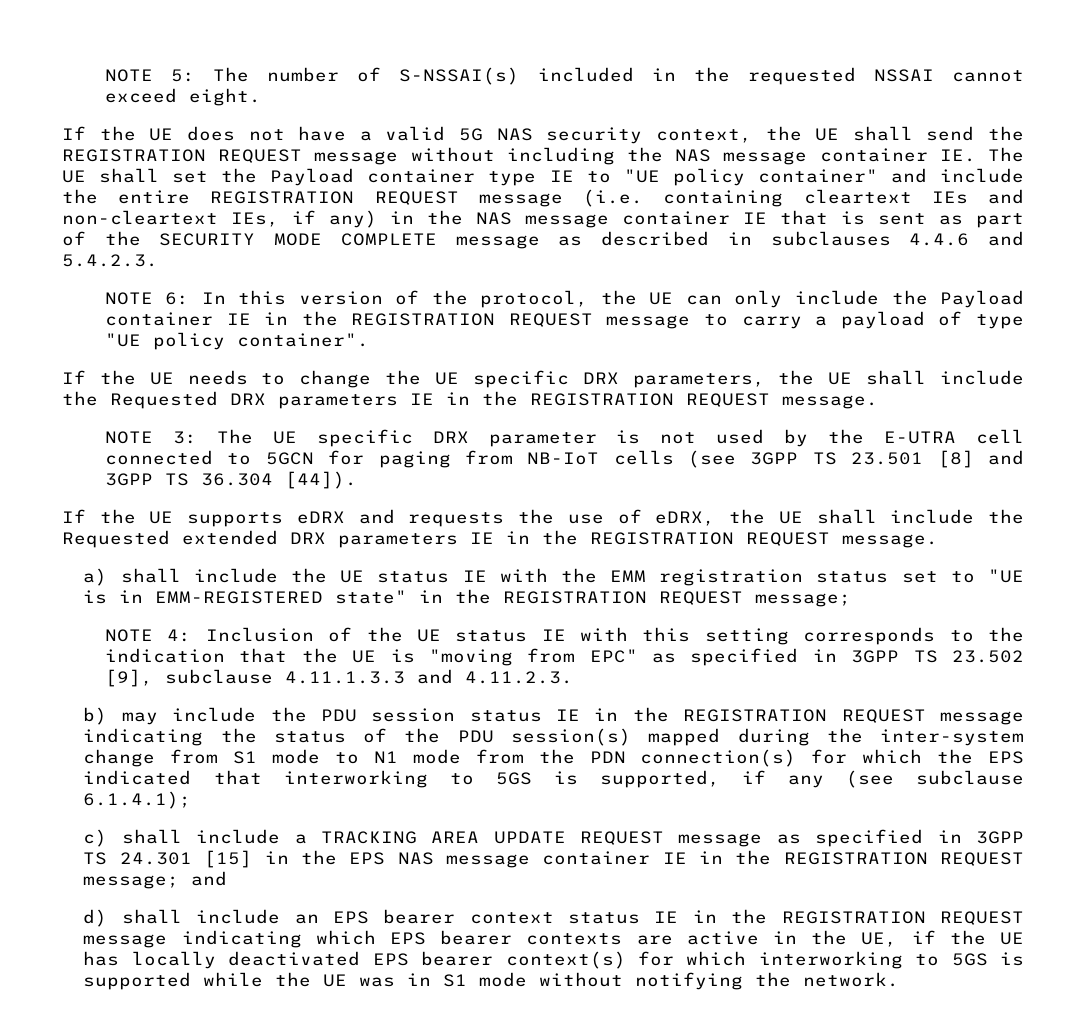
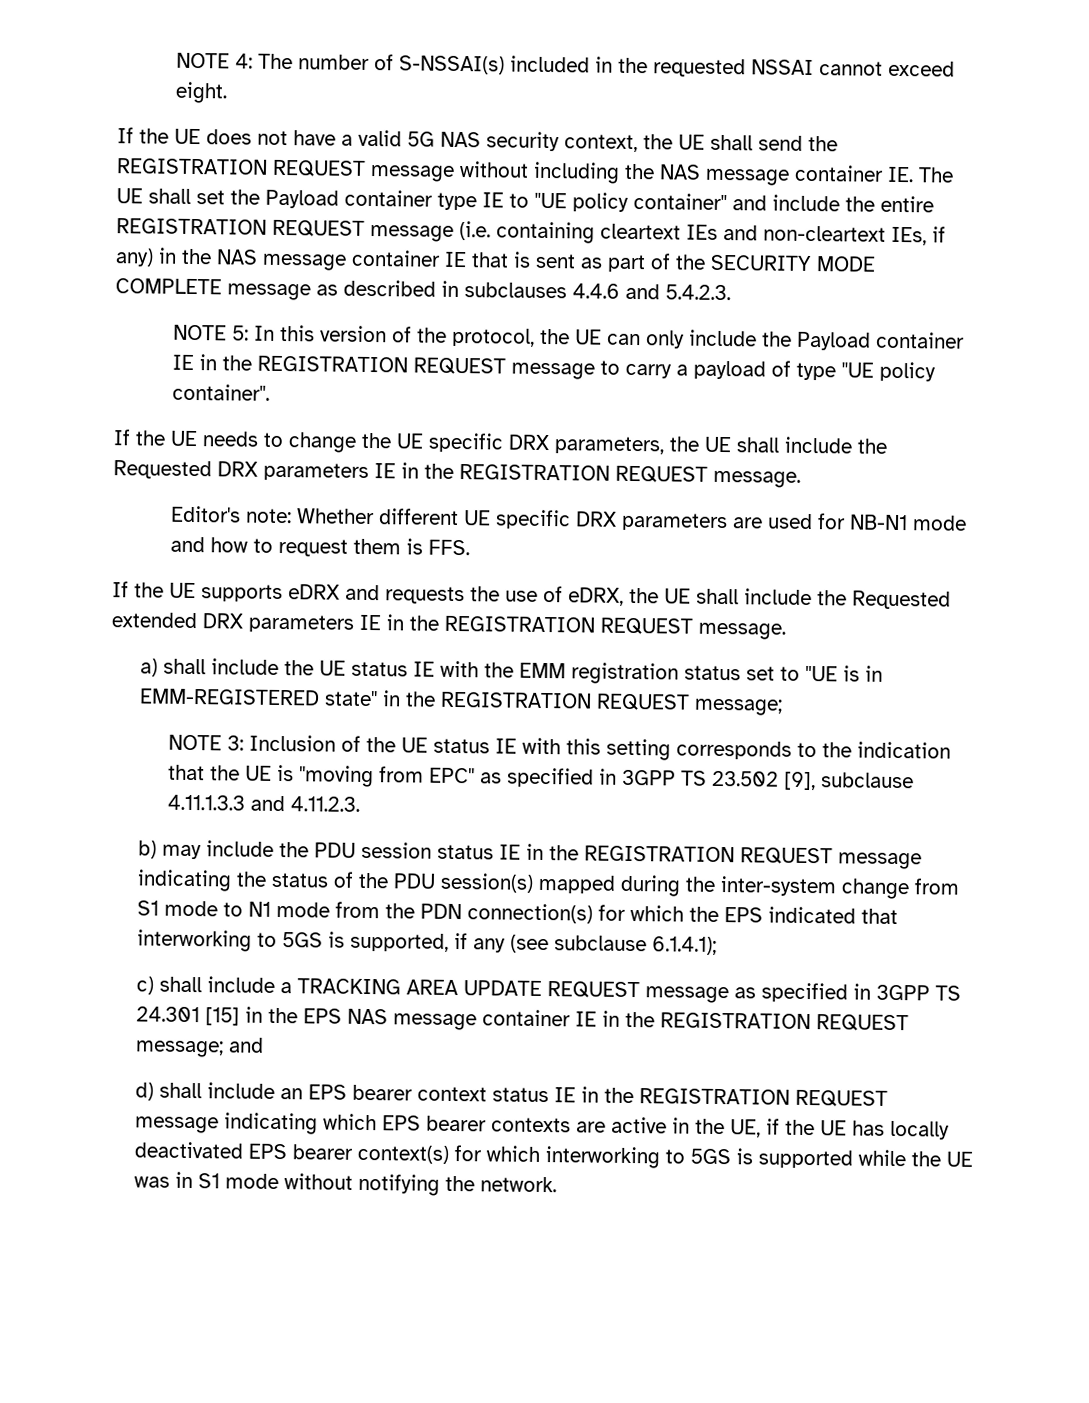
[104,69,196,82] NOTE 5: -> [175,52,253,69] NOTE 4:
[165,292,190,305] 6: -> [231,325,249,341] 5:
[104,429,1024,447] [104,450,1024,468] [104,471,357,489] NOTE 3: The UE specific DRX parameter is not used by the E-UTRA cell connected to 5GCN for paging from NB-IoT cells (see 3GPP TS 23.501 [8] and 3GPP TS 36.304 [44]). -> [170,505,967,532] [169,536,470,557] Editor's note: Whether different UE specific DRX parameters are used for NB-N1 mode and how to request them is FFS.
[167,629,192,642] 4: -> [226,735,244,751] 3:

